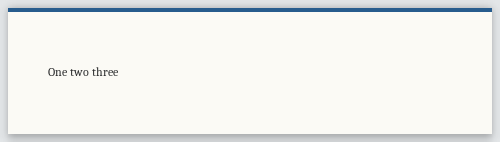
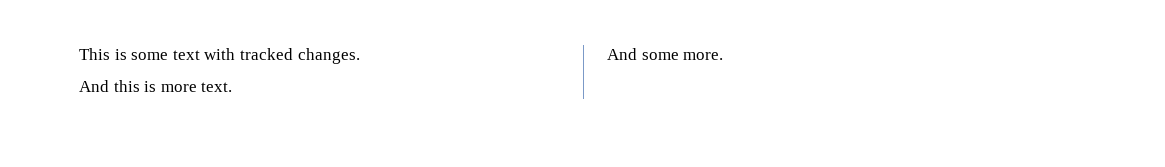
[48,67,120,76] One two three -> [79,48,360,64] [79,80,233,92] [607,48,724,60] This is some text with tracked changes. // And this is more text. // And some more.

